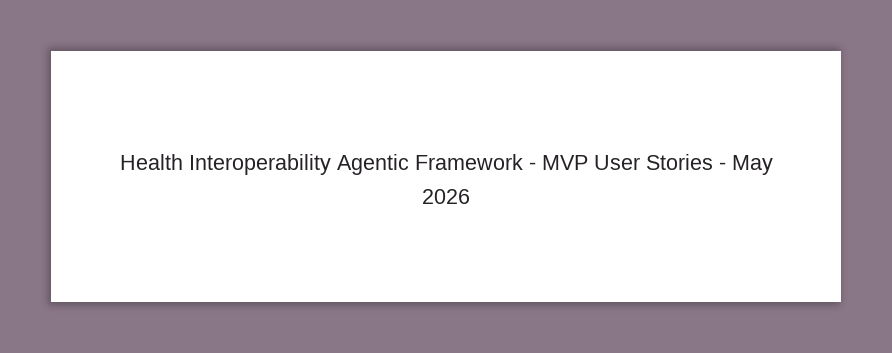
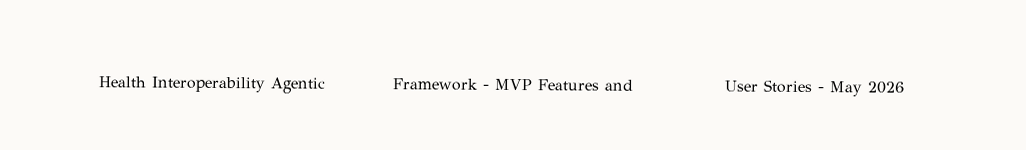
(588, 162) none -> [537,79,633,91] Features and

